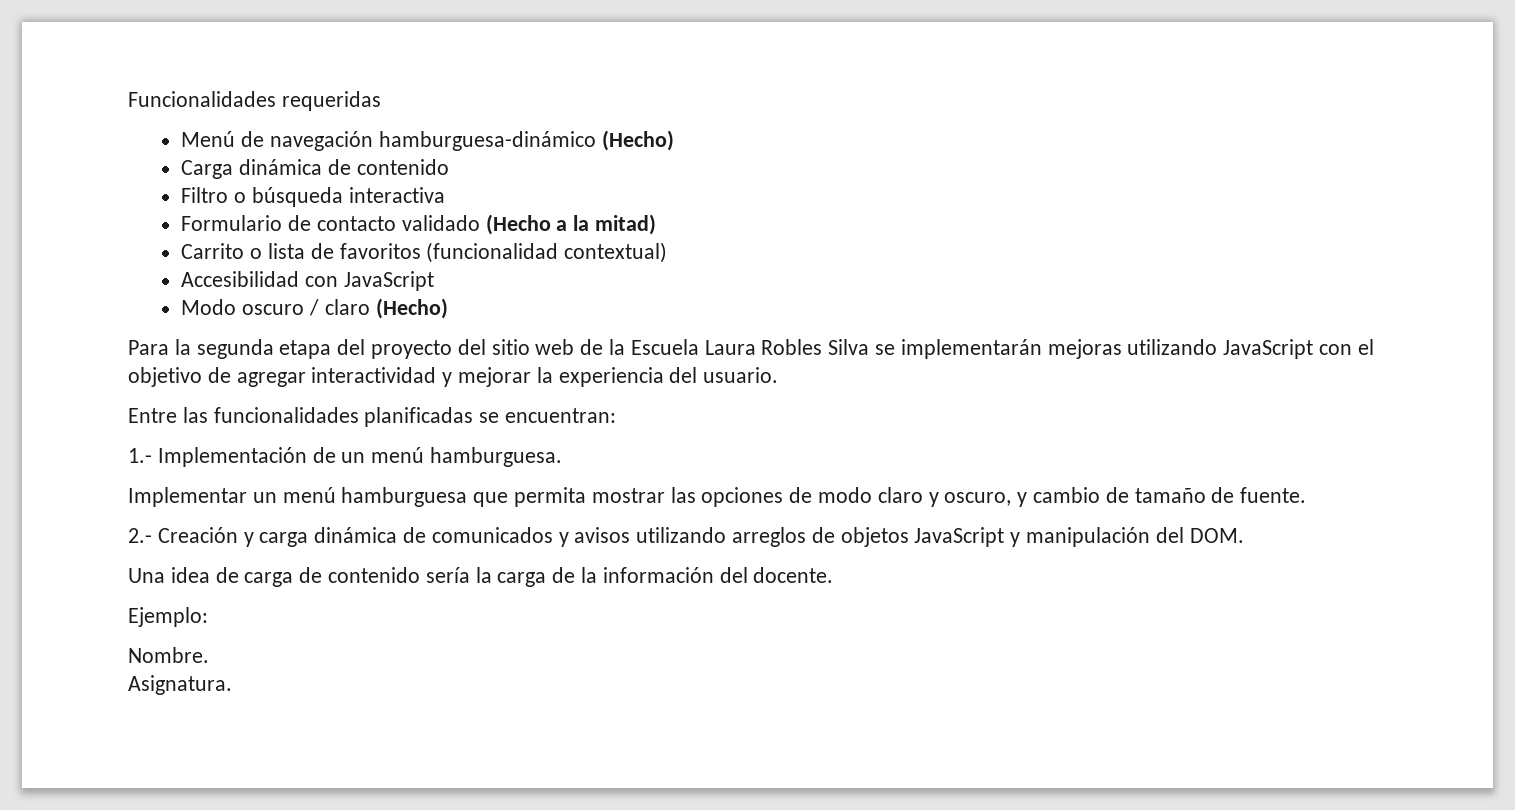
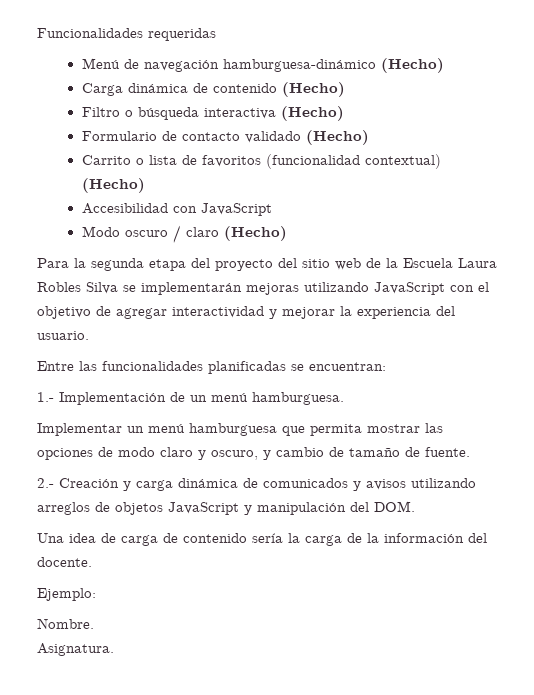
(449, 167) none -> [281,82,345,97] (Hecho)
(445, 195) none -> [280,106,344,121] (Hecho)
[485,214,656,235] (Hecho a la mitad) -> [305,130,369,145] (Hecho)
(668, 252) none -> [81,178,145,193] (Hecho)

